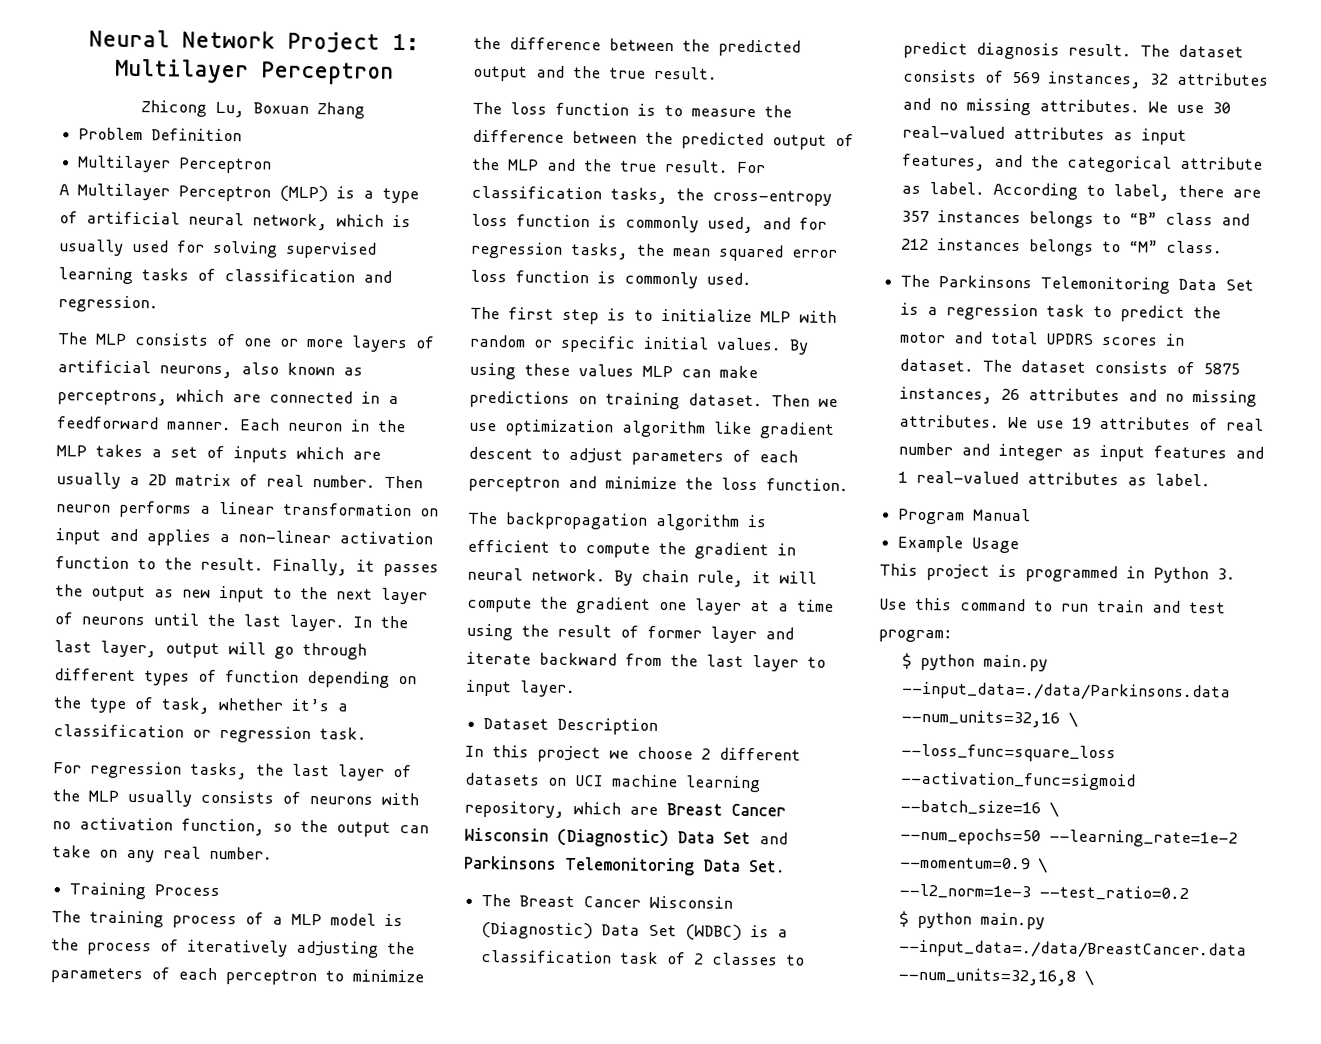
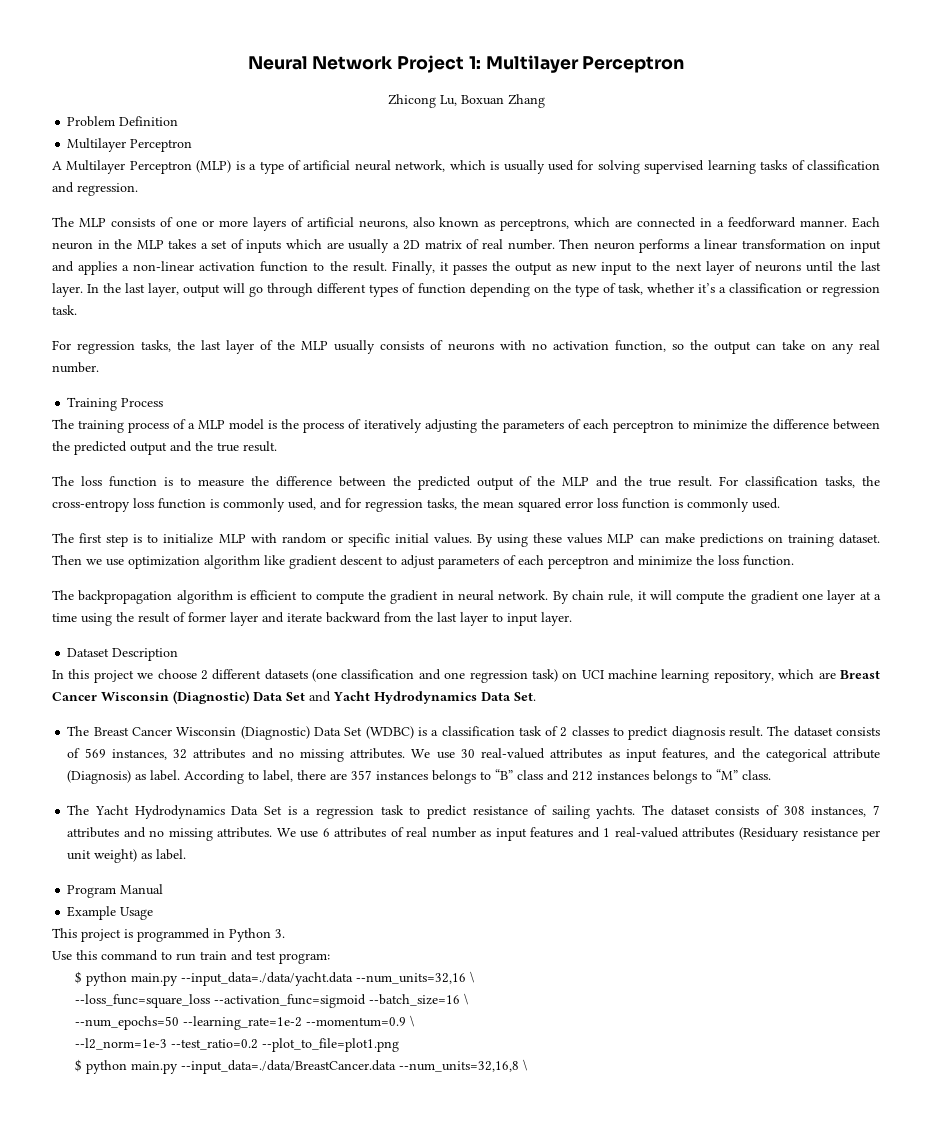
(540, 779) none -> [312,669,558,683] (one classification and one regression task)
[464,855,695,876] Parkinsons Telemonitoring -> [333,691,477,704] Yacht Hydrodynamics
(1264, 163) none -> [67,770,132,784] (Diagnosis)
[938,275,1171,294] Parkinsons Telemonitoring -> [95,805,225,819] Yacht Hydrodynamics
[1193,306,1222,319] [900,331,1186,346] [899,358,1241,375] [899,386,1258,407] [899,414,1093,429] the motor and total UPDRS scores in dataset. The dataset consists of 5875 instances, 26 attributes and no missing attributes. We use 19 -> [472,805,881,819] [67,827,330,841] resistance of sailing yachts. The dataset consists of 308 instances, 7 attributes and no missing attributes. We use 6
[961,443,1064,461] and integer -> (476, 832) none
(1120, 479) none -> [738,827,881,841] [67,849,138,863] (Residuary resistance per unit weight)
[901,681,1231,702] --input_data=./data/Parkinsons.data -> [180,972,353,986] --input_data=./data/yacht.data
(1189, 893) none -> [261,1038,399,1052] --plot_to_file=plot1.png

